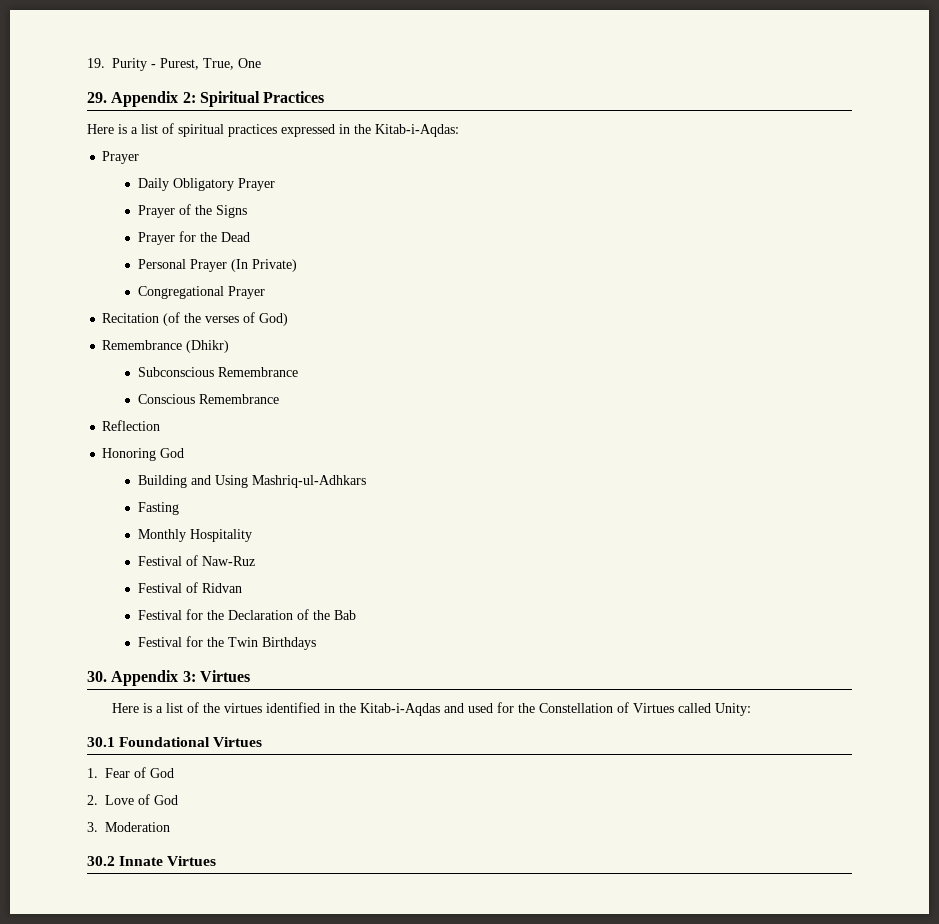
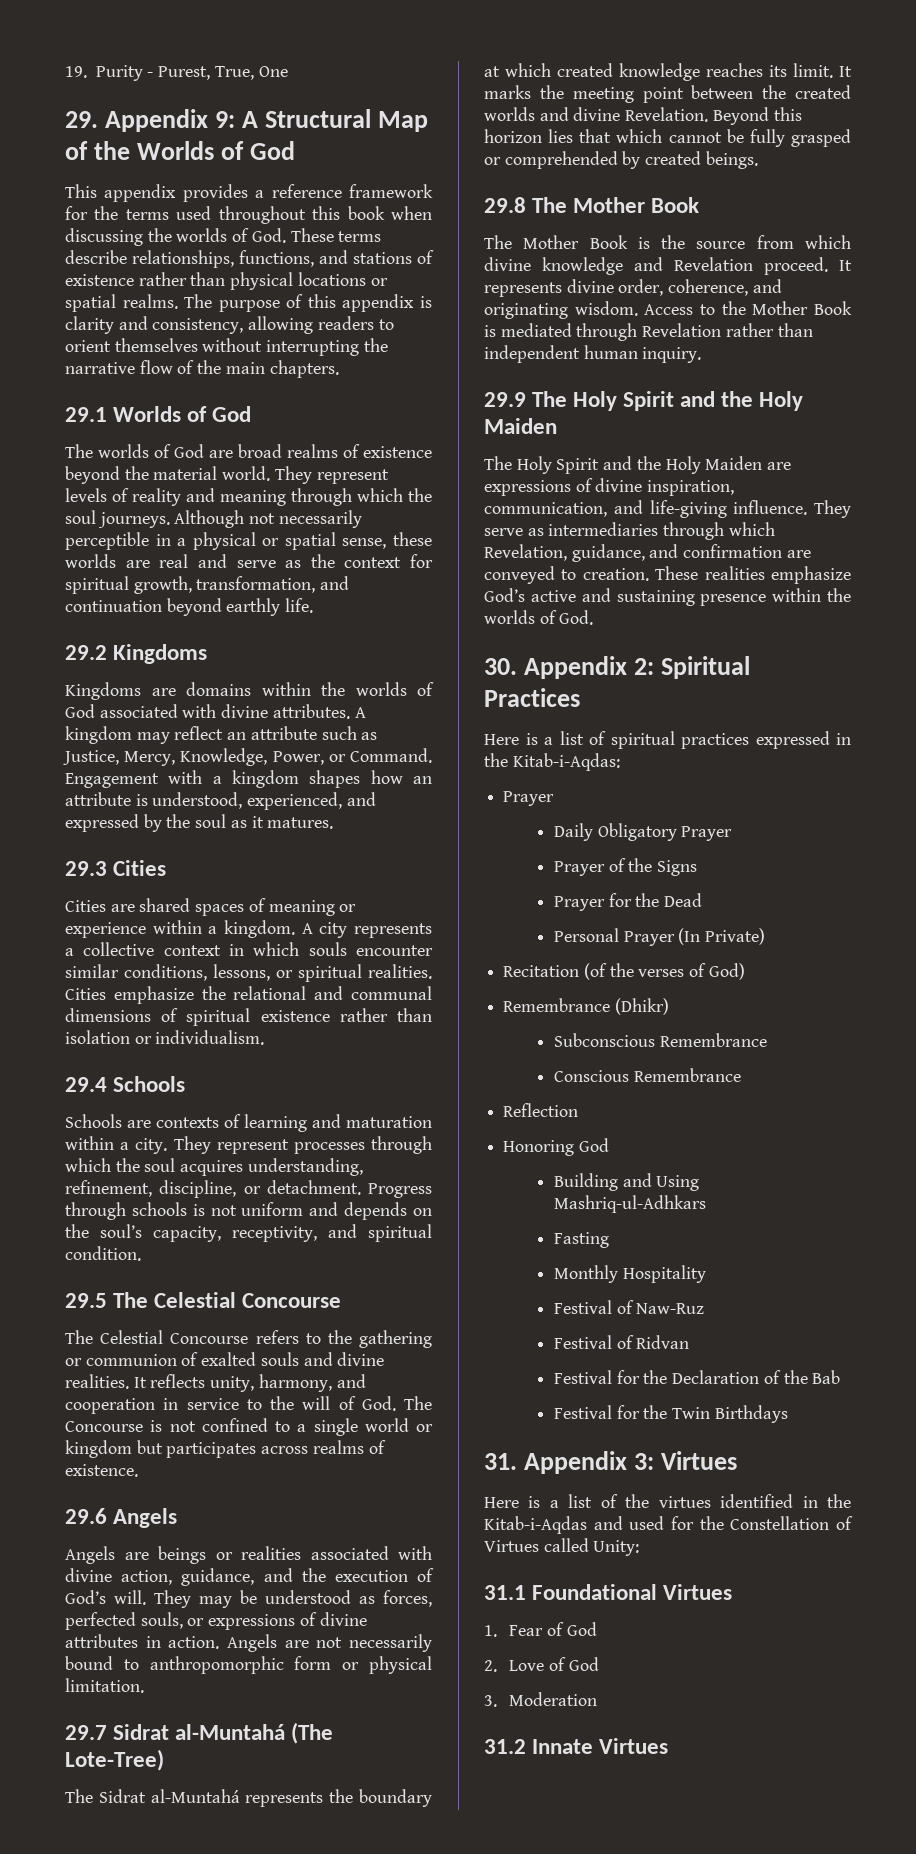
(179, 99) none -> [215,109,429,132] [65,141,296,160] [65,184,433,202] [65,206,433,224] [65,228,382,246] [65,250,434,268] [65,272,388,290] [65,294,432,312] [65,316,394,334] [65,338,388,356] [65,360,339,378] [65,406,252,422] [65,444,432,458] [65,466,389,484] [65,488,432,506] [65,510,362,528] [65,532,432,550] [65,554,433,568] [65,576,350,594] [65,598,314,616] [65,644,208,664] [65,682,434,700] [65,704,366,719] [65,726,378,744] [63,748,432,766] [65,770,432,788] [65,792,376,810] [65,814,334,832] [65,860,167,876] [65,898,357,916] [65,920,432,938] [65,942,433,956] [65,964,432,982] [65,986,433,1004] [65,1008,432,1026] [65,1030,265,1045] [65,1076,186,1092] [65,1114,432,1132] [65,1136,433,1154] [65,1158,363,1176] [65,1180,432,1198] [65,1202,432,1220] [65,1224,432,1242] [65,1246,141,1261] [65,1292,342,1308] [65,1330,433,1348] [65,1352,385,1366] [65,1374,366,1392] [65,1396,432,1414] [65,1418,433,1436] [65,1440,386,1458] [65,1464,138,1477] [65,1508,178,1528] [65,1546,432,1564] [65,1568,434,1586] [65,1590,432,1608] [65,1612,367,1630] [65,1634,432,1652] [65,1656,432,1674] [65,1678,144,1693] [65,1722,334,1744] [65,1749,164,1771] [65,1789,432,1807] [484,63,852,81] [484,85,851,103] [484,107,802,125] [484,129,851,147] [484,151,758,169] [484,197,700,213] [484,235,851,249] [484,257,852,275] [484,279,782,297] [484,301,852,319] [484,323,813,341] [484,345,702,363] [484,391,804,411] [484,418,557,434] [484,456,792,474] [484,478,735,496] [484,500,851,518] [484,522,775,540] [484,544,811,562] [484,566,851,584] [484,588,851,606] [484,610,594,625] [484,656,628,679] 9: A Structural Map of the Worlds of God // This appendix provides a reference framework for the terms used throughout this book when discussing the worlds of God. These terms describe relationships, functions, and stations of existence rather than physical locations or spatial realms. The purpose of this appendix is clarity and consistency, allowing readers to orient themselves without interrupting the narrative flow of the main chapters. // 29.1 Worlds of God // The worlds of God are broad realms of existence beyond the material world. They represent levels of reality and meaning through which the soul journeys. Although not necessarily perceptible in a physical or spatial sense, these worlds are real and serve as the context for spiritual growth, transformation, and continuation beyond earthly life. // 29.2 Kingdoms // Kingdoms are domains within the worlds of God associated with divine attributes. A kingdom may reflect an attribute such as Justice, Mercy, Knowledge, Power, or Command. Engagement with a kingdom shapes how an attribute is understood, experienced, and expressed by the soul as it matures. // 29.3 Cities // Cities are shared spaces of meaning or experience within a kingdom. A city represents a collective context in which souls encounter similar conditions, lessons, or spiritual realities. Cities emphasize the relational and communal dimensions of spiritual existence rather than isolation or individualism. // 29.4 Schools // Schools are contexts of learning and maturation within a city. They represent processes through which the soul acquires understanding, refinement, discipline, or detachment. Progress through schools is not uniform and depends on the soul’s capacity, receptivity, and spiritual condition. // 29.5 The Celestial Concourse // The Celestial Concourse refers to the gathering or communion of exalted souls and divine realities. It reflects unity, harmony, and cooperation in service to the will of God. The Concourse is not confined to a single world or kingdom but participates across realms of existence. // 29.6 Angels // Angels are beings or realities associated with divine action, guidance, and the execution of God’s will. They may be understood as forces, perfected souls, or expressions of divine attributes in action. Angels are not necessarily bound to anthropomorphic form or physical limitation. // 29.7 Sidrat al-Muntahá (The Lote-Tree) // The Sidrat al-Muntahá represents the boundary at which created knowledge reaches its limit. It marks the meeting point between the created worlds and divine Revelation. Beyond this horizon lies that which cannot be fully grasped or comprehended by created beings. // 29.8 The Mother Book // The Mother Book is the source from which divine knowledge and Revelation proceed. It represents divine order, coherence, and originating wisdom. Access to the Mother Book is mediated through Revelation rather than independent human inquiry. // 29.9 The Holy Spirit and the Holy Maiden // The Holy Spirit and the Holy Maiden are expressions of divine inspiration, communication, and life-giving influence. They serve as intermediaries through which Revelation, guidance, and confirmation are conveyed to creation. These realities emphasize God’s active and sustaining presence within the worlds of God. // 30. Appendix
[137,286,265,299] // Congregational Prayer -> (766, 936) none
[87,671,107,682] 30. -> [484,1453,517,1470] 31.
[87,737,115,747] 30.1 -> [484,1585,526,1600] 31.1
[87,856,115,866] 30.2 -> [484,1739,526,1754] 31.2

